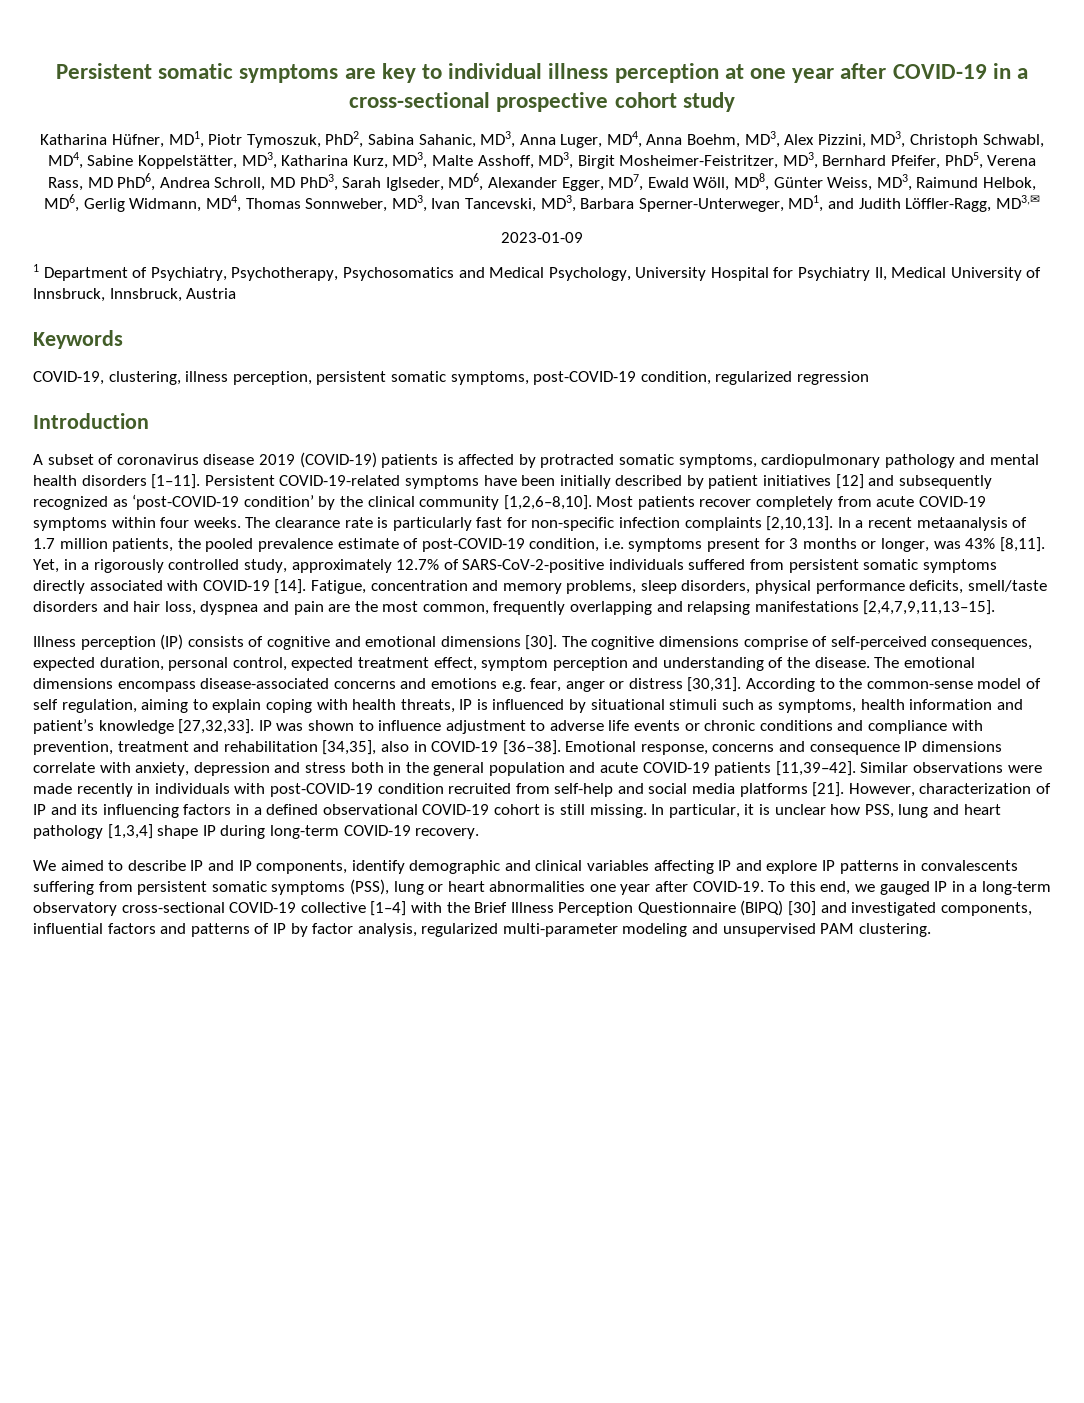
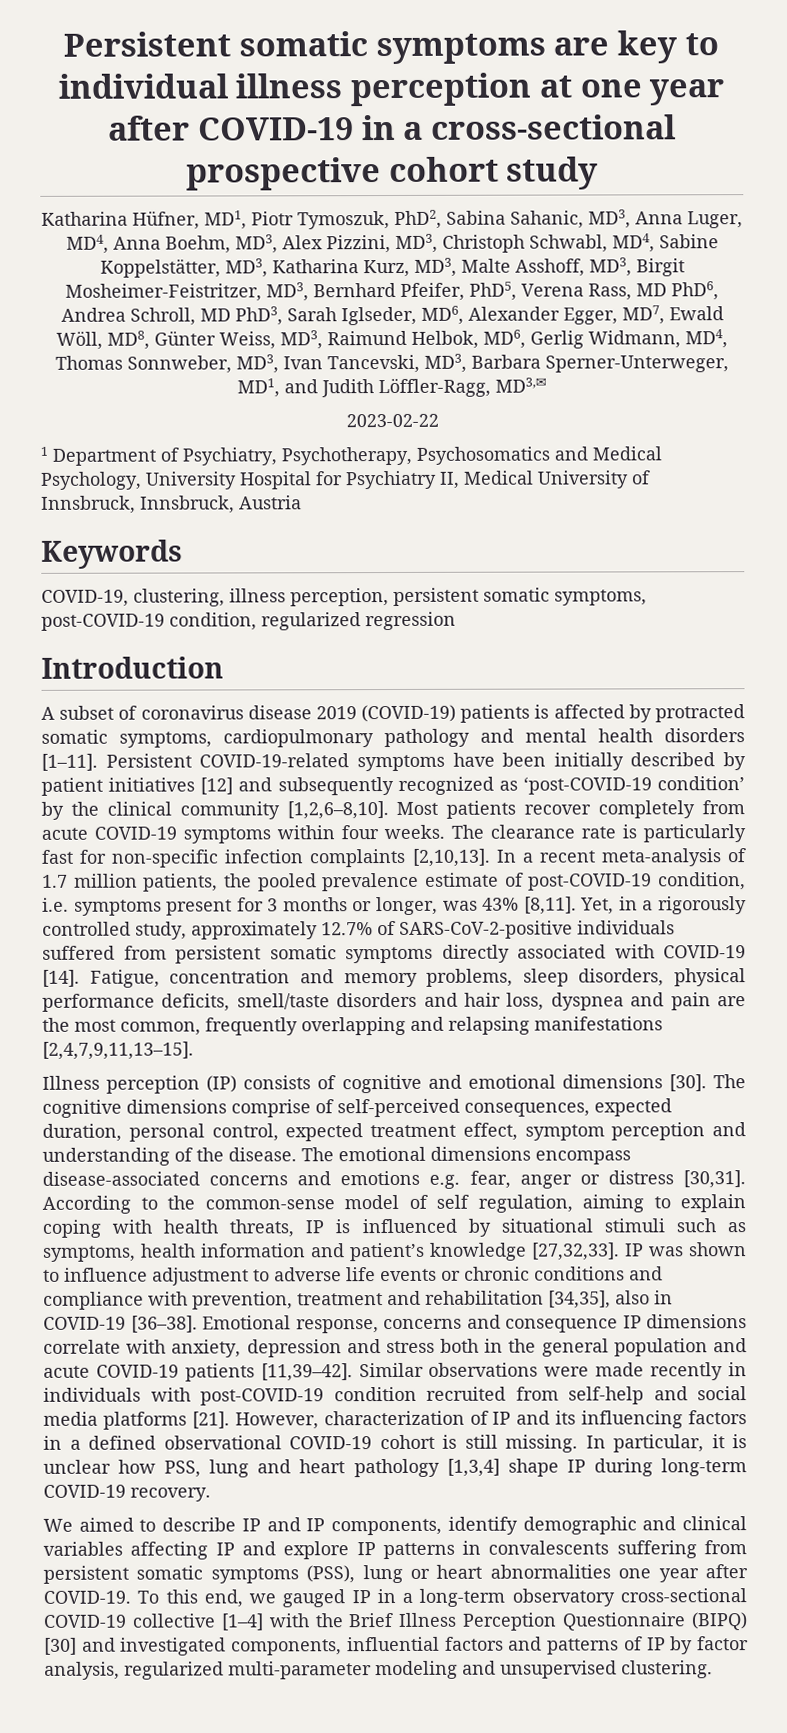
[501,232,583,243] 2023-01-09 -> [345,413,439,428] 2023-02-22
[916,517,1008,531] metaanalysis -> [600,848,722,867] meta-analysis
[820,923,855,934] PAM -> (617, 1669) none

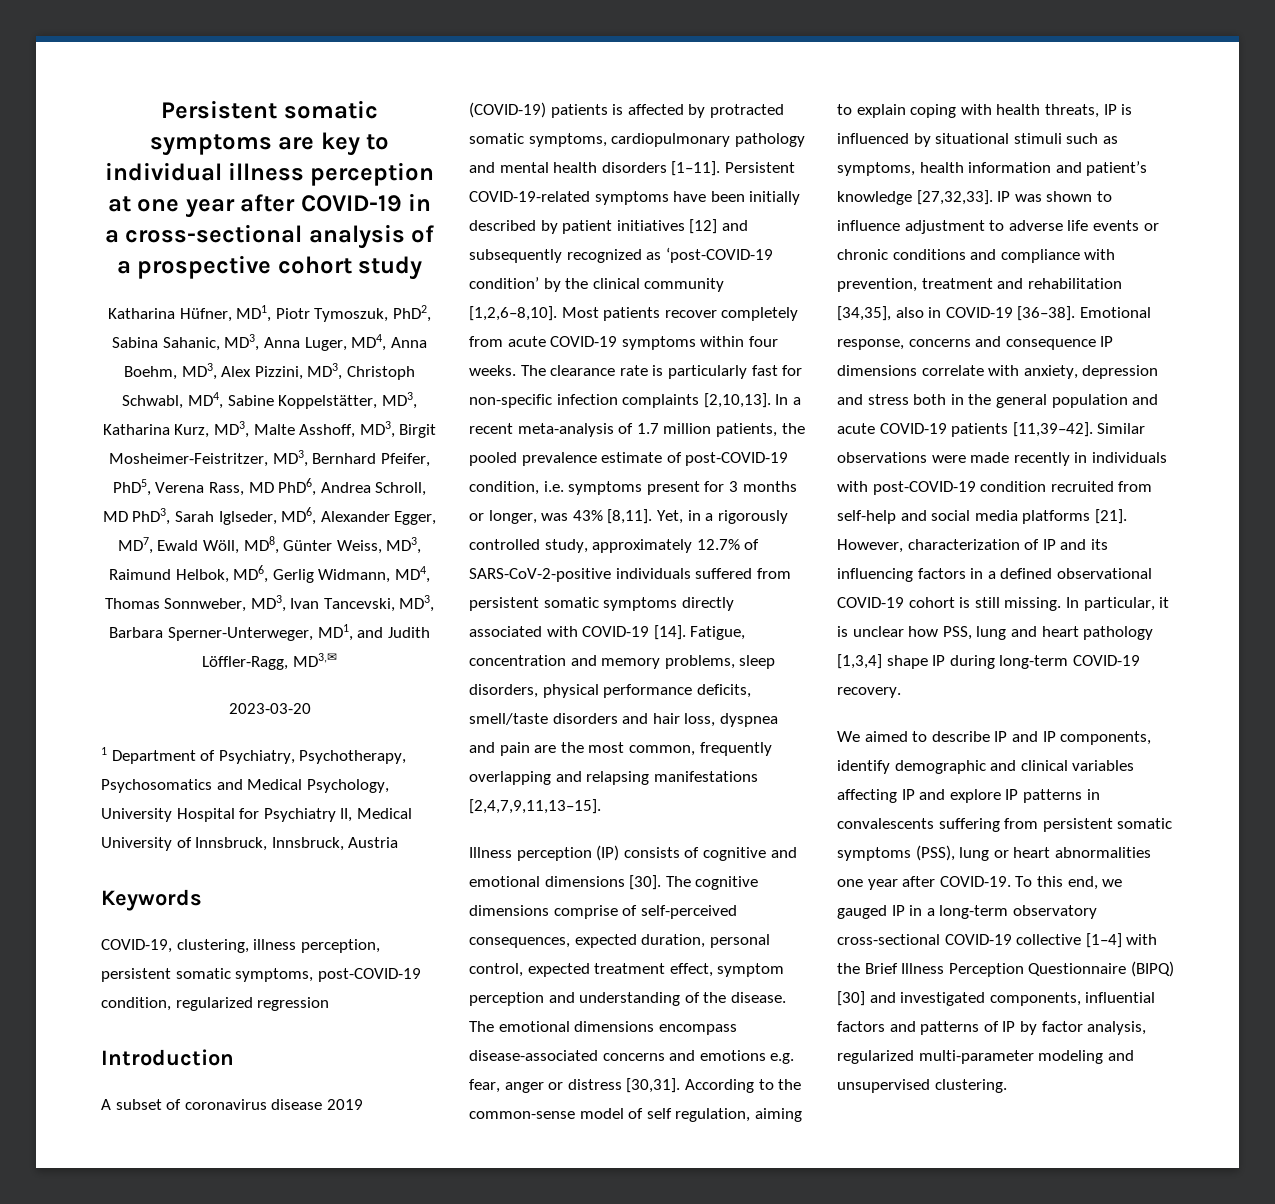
(677, 127) none -> [308,224,435,249] [116,261,131,274] analysis of a
[345,413,439,428] 2023-02-22 -> [228,703,311,714] 2023-03-20

